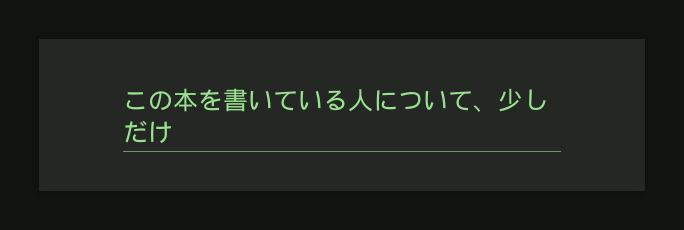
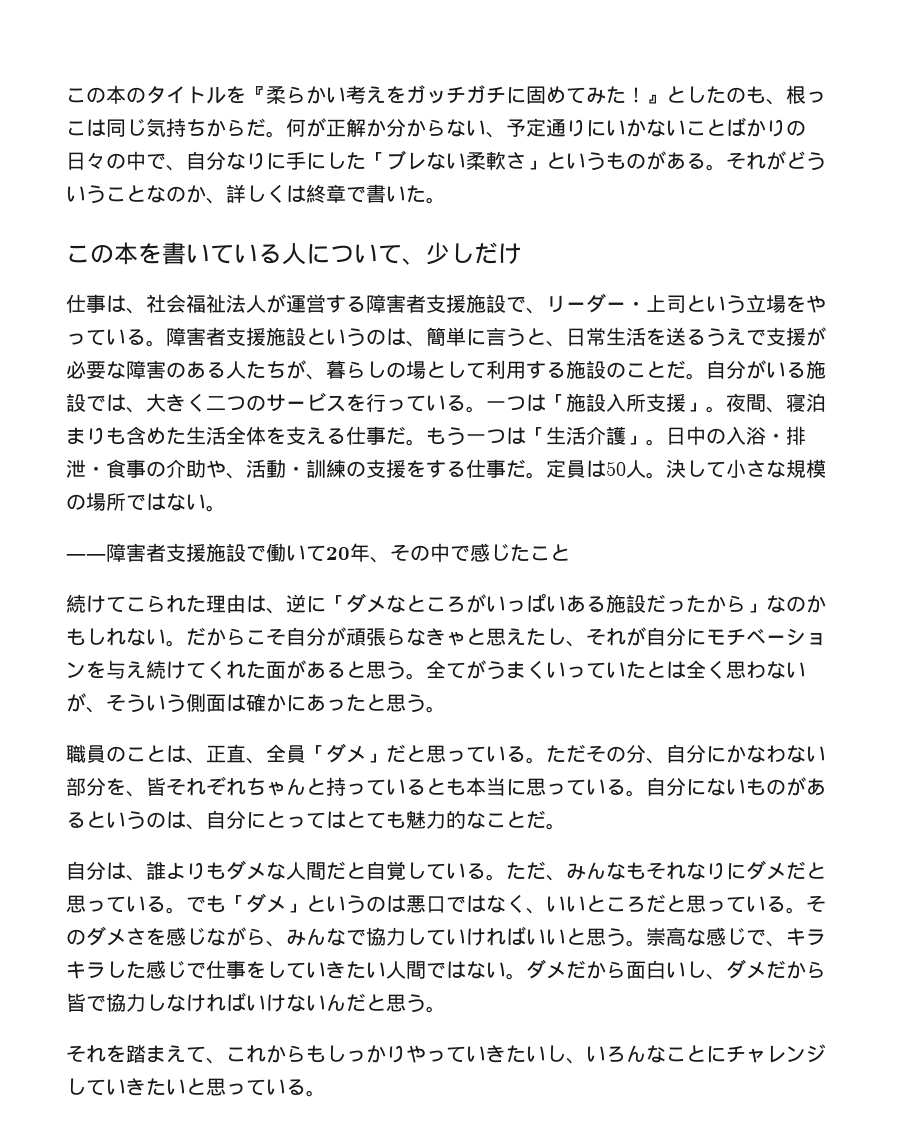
[123,88,198,112] この本 -> [66,85,826,105] [66,117,806,138] [66,150,826,171] [66,184,446,204] [66,242,138,265] この本のタイトルを『柔らかい考えをガッチガチに固めてみた！』としたのも、根っこは同じ気持ちからだ。何が正解か分からない、予定通りにいかないことばかりの日々の中で、自分なりに手にした「ブレない柔軟さ」というものがある。それがどういうことなのか、詳しくは終章で書いた。 // この本
(173, 132) none -> [66,293,826,314] [66,327,826,347] [66,360,826,380] [66,392,826,413] [66,426,806,446] [66,459,826,479] [66,493,226,512] [66,543,570,563] [66,593,826,614] [66,627,826,647] [66,660,806,680] [66,693,446,713] [66,743,826,764] [66,776,826,797] [66,810,566,830] [66,860,826,881] [66,893,826,914] [66,926,826,947] [66,959,826,980] [66,992,446,1013] [66,1044,826,1064] [66,1078,326,1097] // 仕事は、社会福祉法人が運営する障害者支援施設で、リーダー・上司という立場をやっている。障害者支援施設というのは、簡単に言うと、日常生活を送るうえで支援が必要な障害のある人たちが、暮らしの場として利用する施設のことだ。自分がいる施設では、大きく二つのサービスを行っている。一つは「施設入所支援」。夜間、寝泊まりも含めた生活全体を支える仕事だ。もう一つは「生活介護」。日中の入浴・排泄・食事の介助や、活動・訓練の支援をする仕事だ。定員は50人。決して小さな規模の場所ではない。 // ――障害者支援施設で働いて20年、その中で感じたこと // 続けてこられた理由は、逆に「ダメなところがいっぱいある施設だったから」なのかもしれない。だからこそ自分が頑張らなきゃと思えたし、それが自分にモチベーションを与え続けてくれた面があると思う。全てがうまくいっていたとは全く思わないが、そういう側面は確かにあったと思う。 // 職員のことは、正直、全員「ダメ」だと思っている。ただその分、自分にかなわない部分を、皆それぞれちゃんと持っているとも本当に思っている。自分にないものがあるというのは、自分にとってはとても魅力的なことだ。 // 自分は、誰よりもダメな人間だと自覚している。ただ、みんなもそれなりにダメだと思っている。でも「ダメ」というのは悪口ではなく、いいところだと思っている。そのダメさを感じながら、みんなで協力していければいいと思う。崇高な感じで、キラキラした感じで仕事をしていきたい人間ではない。ダメだから面白いし、ダメだから皆で協力しなければいけないんだと思う。 // それを踏まえて、これからもしっかりやっていきたいし、いろんなことにチャレンジしていきたいと思っている。

